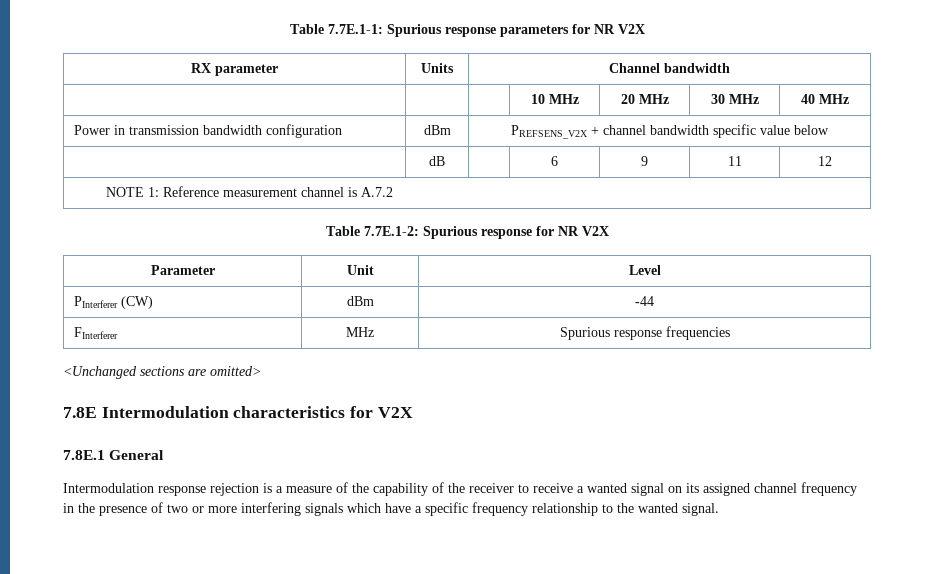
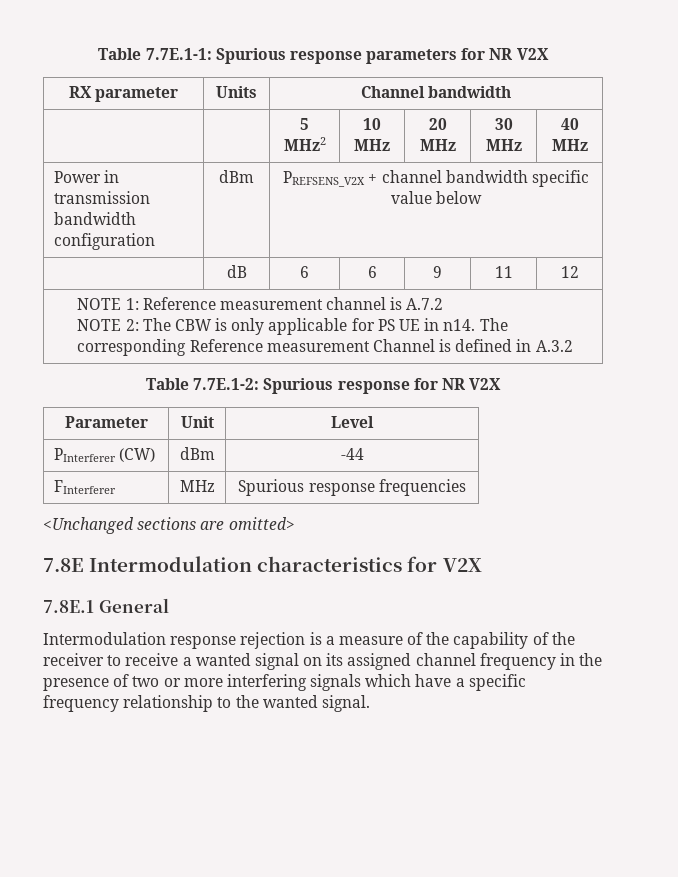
(730, 68) none -> [300,118,309,130] [283,137,326,151] 5 MHz2
(445, 161) none -> [300,266,309,278] 6
(393, 192) none -> [77,318,508,335] [77,339,573,356] // NOTE 2: The CBW is only applicable for PS UE in n14. The corresponding Reference measurement Channel is defined in A.3.2

